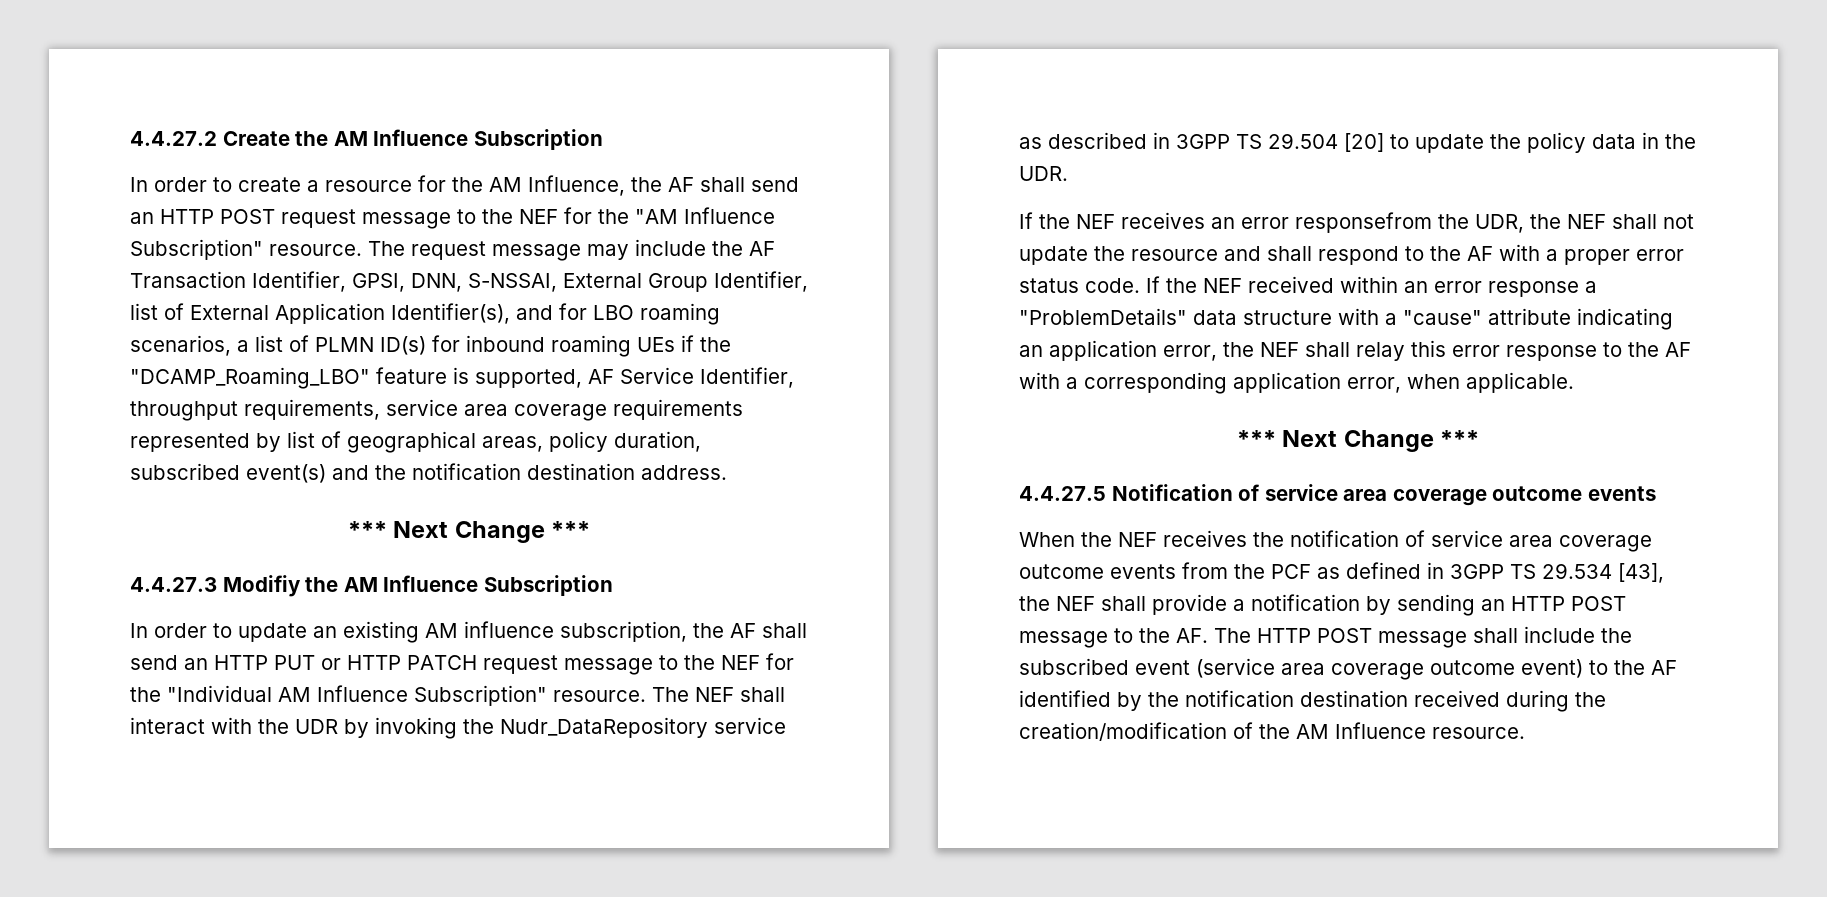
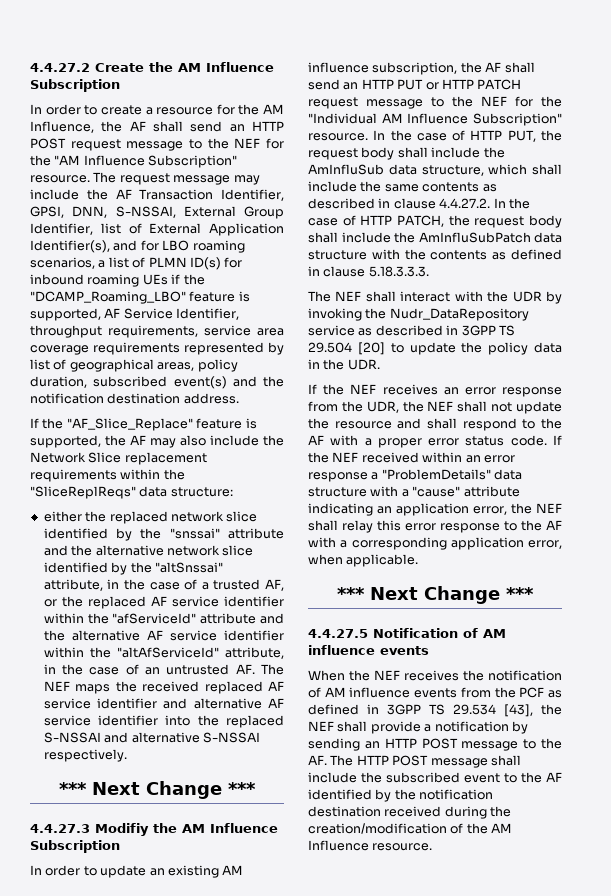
(727, 472) none -> [30,418,257,431] [30,435,284,448] [30,452,207,465] [30,469,185,482] [30,486,233,499] [43,511,258,524] [43,528,284,541] [43,545,254,556] [43,562,223,575] [43,579,284,591] [43,596,284,609] [43,613,284,624] [43,630,284,641] [43,647,284,659] [43,664,284,675] [43,681,284,694] [43,698,284,709] [43,715,284,728] [43,732,260,743] [43,749,127,762] // If the "AF_Slice_Replace" feature is supported, the AF may also include the Network Slice replacement requirements within the "SliceReplReqs" data structure: // either the replaced network slice identified by the "snssai" attribute and the alternative network slice identified by the "altSnssai" attribute, in the case of a trusted AF, or the replaced AF service identifier within the "afServiceId" attribute and the alternative AF service identifier within the "altAfServiceId" attribute, in the case of an untrusted AF. The NEF maps the received replaced AF service identifier and alternative AF service identifier into the replaced S-NSSAI and alternative S-NSSAI respectively.
(646, 696) none -> [373,130,562,142] [308,147,505,160] [308,164,562,176] [308,181,497,192] [308,198,530,209] [308,215,562,228] [308,232,562,243] [308,249,562,260] [308,266,429,277] In the case of HTTP PUT, the request body shall include the AmInfluSub data structure, which shall include the same contents as described in clause 4.4.27.2. In the case of HTTP PATCH, the request body shall include the AmInfluSubPatch data structure with the contents as defined in clause 5.18.3.3.3. //
[1295,212,1432,233] responsefrom -> [502,387,562,397] [308,401,338,412] response from
[1264,484,1583,506] service area coverage outcome -> [483,629,506,638] [308,645,375,655] AM influence
[1431,530,1652,552] [1019,564,1104,579] service area coverage outcome -> [324,687,411,698] AM influence
[1196,658,1583,680] (service area coverage outcome event) -> (500, 778) none

